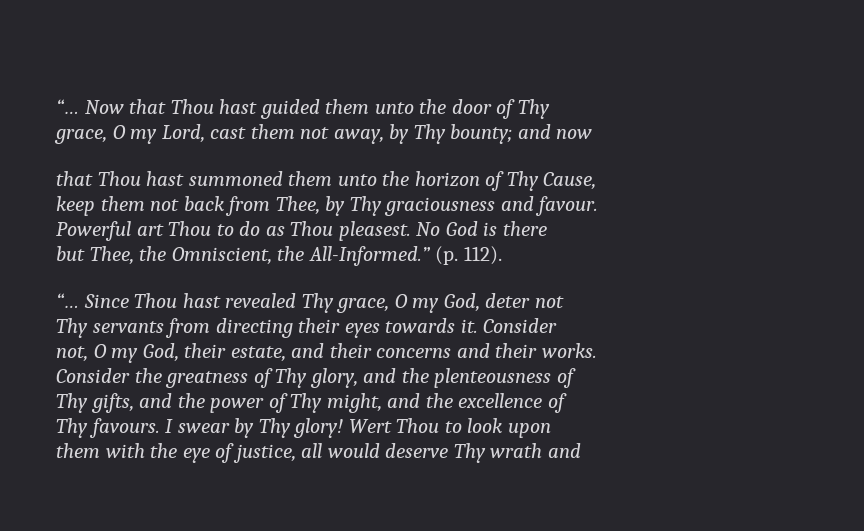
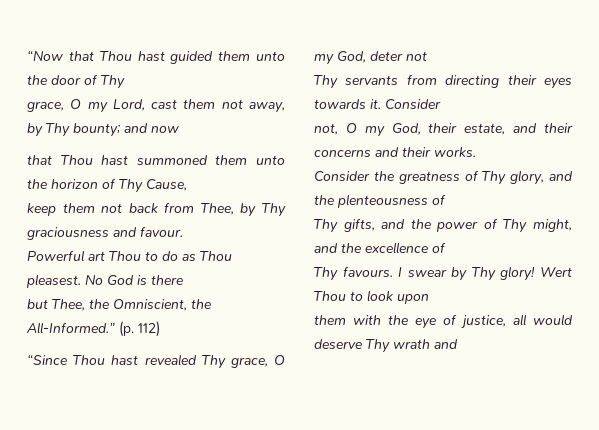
[56,99,124,114] “… Now -> [27,50,63,62] “Now
[463,246,502,265] [56,293,129,308] 112). // “… Since -> [138,321,160,337] [27,354,68,365] 112) // “Since

